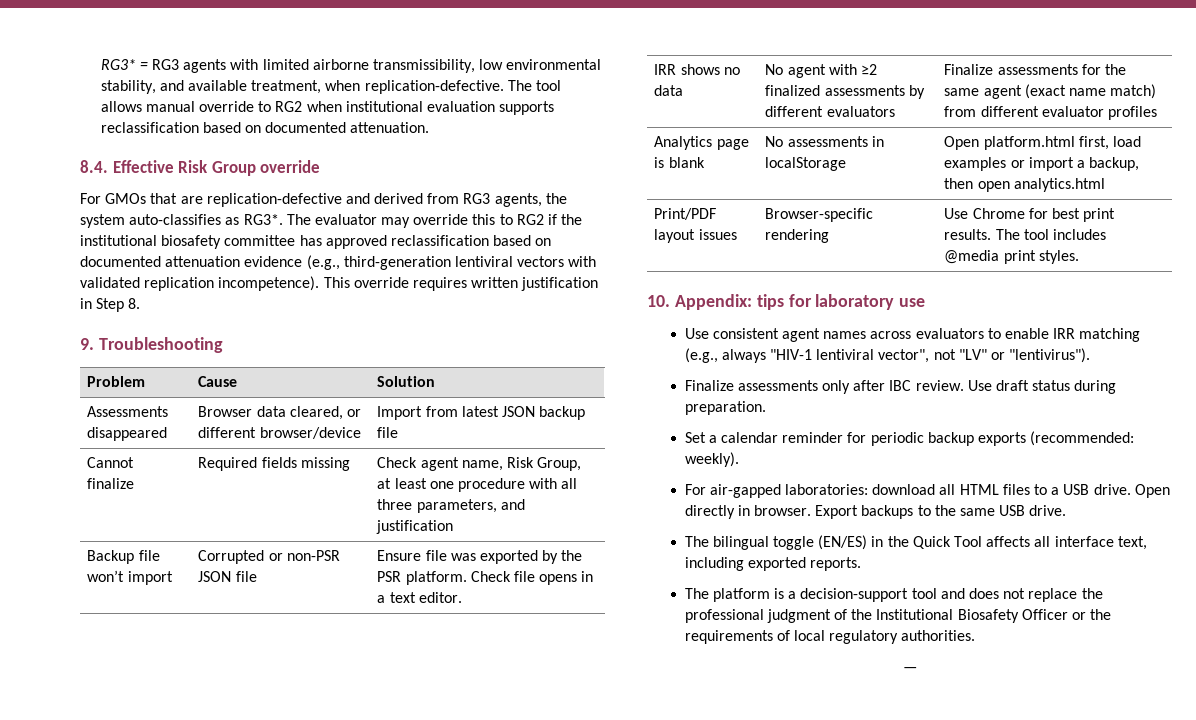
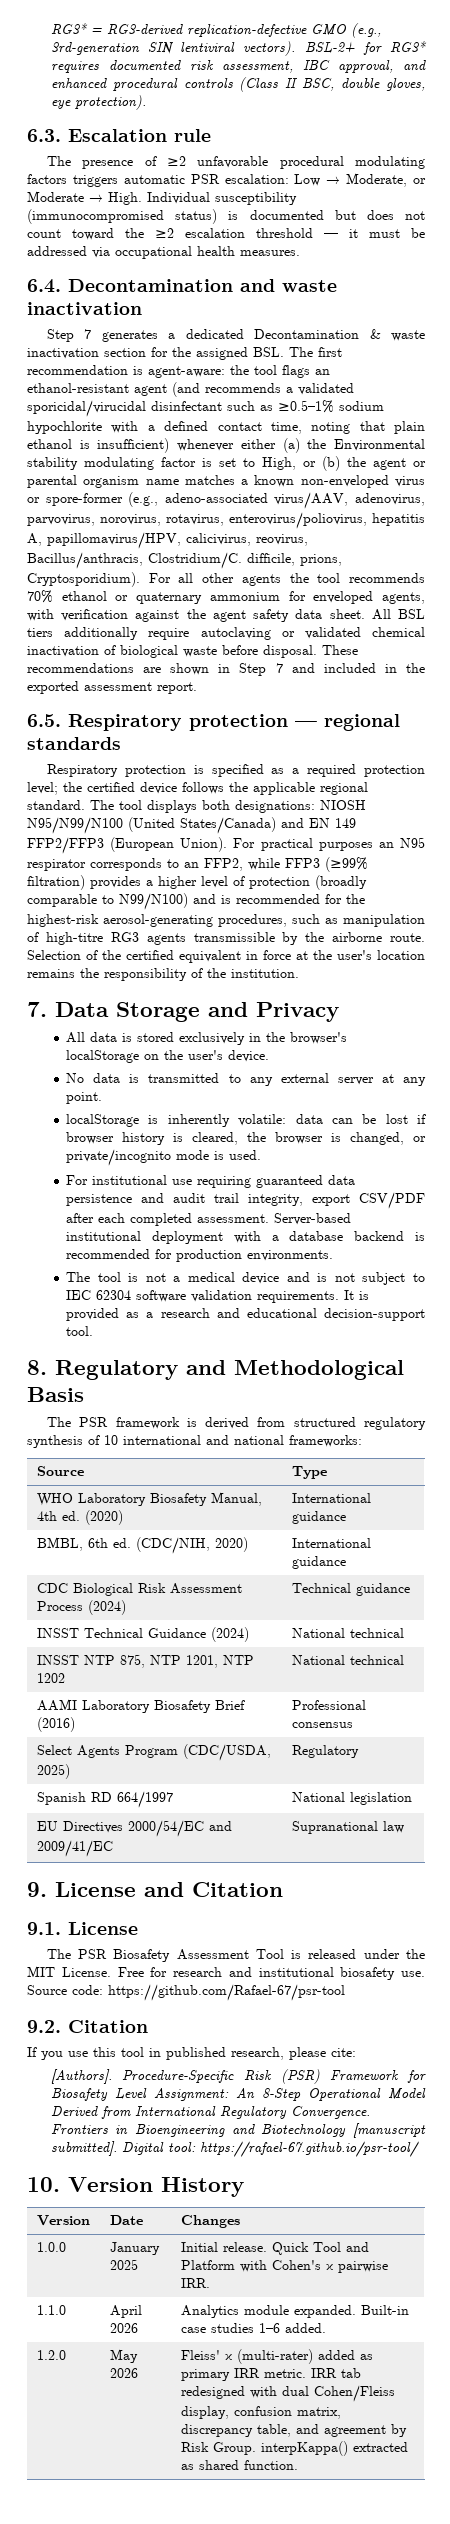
[152,59,602,73] [100,80,561,94] [100,101,555,115] [100,122,430,133] [80,160,321,176] [80,193,567,207] [80,214,583,228] [80,235,552,249] [80,255,597,270] [80,276,599,291] [80,298,141,312] [80,337,223,353] [87,376,146,387] [198,376,238,387] [377,376,436,387] [87,406,169,417] [87,427,168,441] [198,406,362,420] [198,427,361,439] [377,406,586,420] [377,427,399,438] [87,457,135,468] [87,478,135,489] [198,457,350,471] [377,457,582,471] [377,478,578,492] [377,499,525,513] [376,520,454,534] [87,550,160,564] [87,570,173,585] [198,550,340,564] [198,571,257,582] [377,550,583,564] [377,571,594,585] [377,592,462,603] [654,64,740,75] [654,85,684,96] [765,64,878,78] [765,85,925,99] [765,106,895,117] [944,64,1127,75] [944,84,1157,99] [944,106,1158,120] [654,136,749,150] [654,157,705,168] [765,136,884,147] [765,157,847,171] [944,136,1142,150] [944,157,1140,171] [944,178,1105,192] [654,208,717,220] [654,229,737,243] [765,208,874,222] [765,229,830,243] [944,208,1116,222] [944,229,1107,240] [944,250,1079,264] [647,294,926,310] [684,328,1141,342] [684,348,1091,363] [684,380,1117,394] [684,401,766,415] [684,431,1135,446] [684,452,739,467] [684,484,1170,498] [684,505,1067,519] [684,535,1147,550] [684,557,862,571] [684,588,1103,602] [684,609,1112,623] [684,630,976,644] [902,667,917,672] RG3 agents with limited airborne transmissibility, low environmental stability, and available treatment, when replication-defective. The tool allows manual override to RG2 when institutional evaluation supports reclassification based on documented attenuation. // 8.4. Effective Risk Group override // For GMOs that are replication-defective and derived from RG3 agents, the system auto-classifies as RG3*. The evaluator may override this to RG2 if the institutional biosafety committee has approved reclassification based on documented attenuation evidence (e.g., third-generation lentiviral vectors with validated replication incompetence). This override requires written justification in Step 8. // 9. Troubleshooting // Problem | Cause | Solution // Assessments disappeared | Browser data cleared, or different browser/device | Import from latest JSON backup file // Cannot finalize | Required fields missing | Check agent name, Risk Group, at least one procedure with all three parameters, and justification // Backup file won’t import | Corrupted or non-PSR JSON file | Ensure file was exported by the PSR platform. Check file opens in a text editor. // IRR shows no data | No agent with ≥2 finalized assessments by different evaluators | Finalize assessments for the same agent (exact name match) from different evaluator profiles // Analytics page is blank | No assessments in localStorage | Open platform.html first, load examples or import a backup, then open analytics.html // Print/PDF layout issues | Browser-specific rendering | Use Chrome for best print results. The tool includes @media print styles. // 10. Appendix: tips for laboratory use // Use consistent agent names across evaluators to enable IRR matching (e.g., always "HIV-1 lentiviral vector", not "LV" or "lentivirus"). // Finalize assessments only after IBC review. Use draft status during preparation. // Set a calendar reminder for periodic backup exports (recommended: weekly). // For air-gapped laboratories: download all HTML files to a USB drive. Open directly in browser. Export backups to the same USB drive. // The bilingual toggle (EN/ES) in the Quick Tool affects all interface text, including exported reports. // The platform is a decision-support tool and does not replace the professional judgment of the Institutional Biosafety Officer or the requirements of local regulatory authorities. // — -> [106,23,381,38] [50,41,427,56] [50,60,426,73] [50,77,426,92] [50,95,146,110] [27,129,211,142] [46,156,425,169] [27,173,426,187] [27,191,297,205] [27,209,426,224] [27,228,425,240] [27,246,300,259] [27,279,337,293] [27,302,142,315] [46,329,425,342] [27,347,342,360] [27,365,330,378] [27,382,354,397] [27,400,384,417] [27,421,425,434] [27,438,426,453] [27,456,426,471] [27,475,425,488] [27,492,425,509] [27,512,425,529] [27,532,308,549] [27,552,342,569] [27,572,426,587] [27,590,426,604] [27,609,426,622] [27,627,425,640] [27,645,358,658] [27,663,425,676] [27,681,197,694] [27,714,400,731] [27,737,121,750] [46,764,425,777] [27,782,368,795] [27,800,366,813] [27,817,356,834] [27,837,426,854] [27,857,368,872] [27,875,367,890] [27,893,365,910] [27,914,425,927] [27,932,425,945] [27,950,425,963] [27,968,299,981] [27,1002,339,1022] [66,1032,348,1045] [66,1050,270,1063] [66,1073,426,1086] [66,1092,103,1104] [66,1114,426,1127] [66,1132,426,1145] [66,1149,262,1166] [66,1175,356,1188] [66,1192,425,1209] [66,1213,352,1226] [66,1231,425,1244] [66,1249,334,1262] [66,1272,426,1285] [66,1290,370,1303] [66,1308,425,1321] [66,1326,94,1336] [27,1360,404,1380] [27,1387,84,1402] [46,1417,427,1430] [27,1435,362,1448] [36,1466,84,1476] [291,1466,327,1479] [36,1492,262,1506] [36,1510,123,1525] [291,1493,371,1503] [291,1511,346,1524] [36,1537,248,1554] [291,1538,371,1548] [291,1556,346,1569] [36,1583,242,1596] [36,1600,126,1615] [291,1583,410,1596] [36,1627,249,1642] [291,1628,404,1638] [36,1654,254,1668] [36,1673,65,1683] [291,1655,404,1665] [36,1699,245,1713] [36,1717,75,1732] [291,1700,366,1710] [291,1722,353,1728] [36,1744,271,1761] [36,1764,70,1779] [291,1745,359,1758] [36,1791,173,1808] [291,1792,412,1805] [36,1820,232,1837] [36,1840,113,1857] [291,1821,404,1834] [27,1882,283,1897] [27,1922,138,1935] [46,1949,426,1962] [27,1966,425,1980] [27,1984,345,2001] [27,2020,148,2033] [27,2047,356,2060] [50,2069,426,2084] [50,2088,426,2101] [50,2106,370,2119] [50,2123,426,2138] [50,2141,419,2157] [27,2177,244,2197] [36,2215,90,2226] [109,2215,143,2225] [180,2215,240,2228] [36,2242,66,2252] [109,2242,160,2255] [109,2259,138,2270] [180,2242,369,2255] [180,2260,388,2273] [180,2278,210,2288] [36,2305,66,2315] [109,2305,142,2318] [109,2323,138,2333] [180,2305,409,2318] [180,2323,326,2333] [36,2350,66,2360] [109,2349,138,2363] [109,2368,138,2378] [180,2349,373,2364] [180,2368,361,2381] [180,2385,395,2402] [180,2406,341,2419] [180,2424,407,2437] [180,2441,408,2456] [180,2460,298,2470] RG3-derived replication-defective GMO (e.g., 3rd-generation SIN lentiviral vectors). BSL-2+ for RG3* requires documented risk assessment, IBC approval, and enhanced procedural controls (Class II BSC, double gloves, eye protection). // 6.3. Escalation rule // The presence of ≥2 unfavorable procedural modulating factors triggers automatic PSR escalation: Low → Moderate, or Moderate → High. Individual susceptibility (immunocompromised status) is documented but does not count toward the ≥2 escalation threshold — it must be addressed via occupational health measures. // 6.4. Decontamination and waste inactivation // Step 7 generates a dedicated Decontamination & waste inactivation section for the assigned BSL. The first recommendation is agent-aware: the tool flags an ethanol-resistant agent (and recommends a validated sporicidal/virucidal disinfectant such as ≥0.5–1% sodium hypochlorite with a defined contact time, noting that plain ethanol is insufficient) whenever either (a) the Environmental stability modulating factor is set to High, or (b) the agent or parental organism name matches a known non-enveloped virus or spore-former (e.g., adeno-associated virus/AAV, adenovirus, parvovirus, norovirus, rotavirus, enterovirus/poliovirus, hepatitis A, papillomavirus/HPV, calicivirus, reovirus, Bacillus/anthracis, Clostridium/C. difficile, prions, Cryptosporidium). For all other agents the tool recommends 70% ethanol or quaternary ammonium for enveloped agents, with verification against the agent safety data sheet. All BSL tiers additionally require autoclaving or validated chemical inactivation of biological waste before disposal. These recommendations are shown in Step 7 and included in the exported assessment report. // 6.5. Respiratory protection — regional standards // Respiratory protection is specified as a required protection level; the certified device follows the applicable regional standard. The tool displays both designations: NIOSH N95/N99/N100 (United States/Canada) and EN 149 FFP2/FFP3 (European Union). For practical purposes an N95 respirator corresponds to an FFP2, while FFP3 (≥99% filtration) provides a higher level of protection (broadly comparable to N99/N100) and is recommended for the highest-risk aerosol-generating procedures, such as manipulation of high-titre RG3 agents transmissible by the airborne route. Selection of the certified equivalent in force at the user's location remains the responsibility of the institution. // 7. Data Storage and Privacy // All data is stored exclusively in the browser's localStorage on the user's device. // No data is transmitted to any external server at any point. // localStorage is inherently volatile: data can be lost if browser history is cleared, the browser is changed, or private/incognito mode is used. // For institutional use requiring guaranteed data persistence and audit trail integrity, export CSV/PDF after each completed assessment. Server-based institutional deployment with a database backend is recommended for production environments. // The tool is not a medical device and is not subject to IEC 62304 software validation requirements. It is provided as a research and educational decision-support tool. // 8. Regulatory and Methodological Basis // The PSR framework is derived from structured regulatory synthesis of 10 international and national frameworks: // Source | Type // WHO Laboratory Biosafety Manual, 4th ed. (2020) | International guidance // BMBL, 6th ed. (CDC/NIH, 2020) | International guidance // CDC Biological Risk Assessment Process (2024) | Technical guidance // INSST Technical Guidance (2024) | National technical // INSST NTP 875, NTP 1201, NTP 1202 | National technical // AAMI Laboratory Biosafety Brief (2016) | Professional consensus // Select Agents Program (CDC/USDA, 2025) | Regulatory // Spanish RD 664/1997 | National legislation // EU Directives 2000/54/EC and 2009/41/EC | Supranational law // 9. License and Citation // 9.1. License // The PSR Biosafety Assessment Tool is released under the MIT License. Free for research and institutional biosafety use. Source code: https://github.com/Rafael-67/psr-tool // 9.2. Citation // If you use this tool in published research, please cite: // [Authors]. Procedure-Specific Risk (PSR) Framework for Biosafety Level Assignment: An 8-Step Operational Model Derived from International Regulatory Convergence. Frontiers in Bioengineering and Biotechnology [manuscript submitted]. Digital tool: https://rafael-67.github.io/psr-tool/ // 10. Version History // Version | Date | Changes // 1.0.0 | January 2025 | Initial release. Quick Tool and Platform with Cohen's κ pairwise IRR. // 1.1.0 | April 2026 | Analytics module expanded. Built-in case studies 1–6 added. // 1.2.0 | May 2026 | Fleiss' κ (multi-rater) added as primary IRR metric. IRR tab redesigned with dual Cohen/Fleiss display, confusion matrix, discrepancy table, and agreement by Risk Group. interpKappa() extracted as shared function.

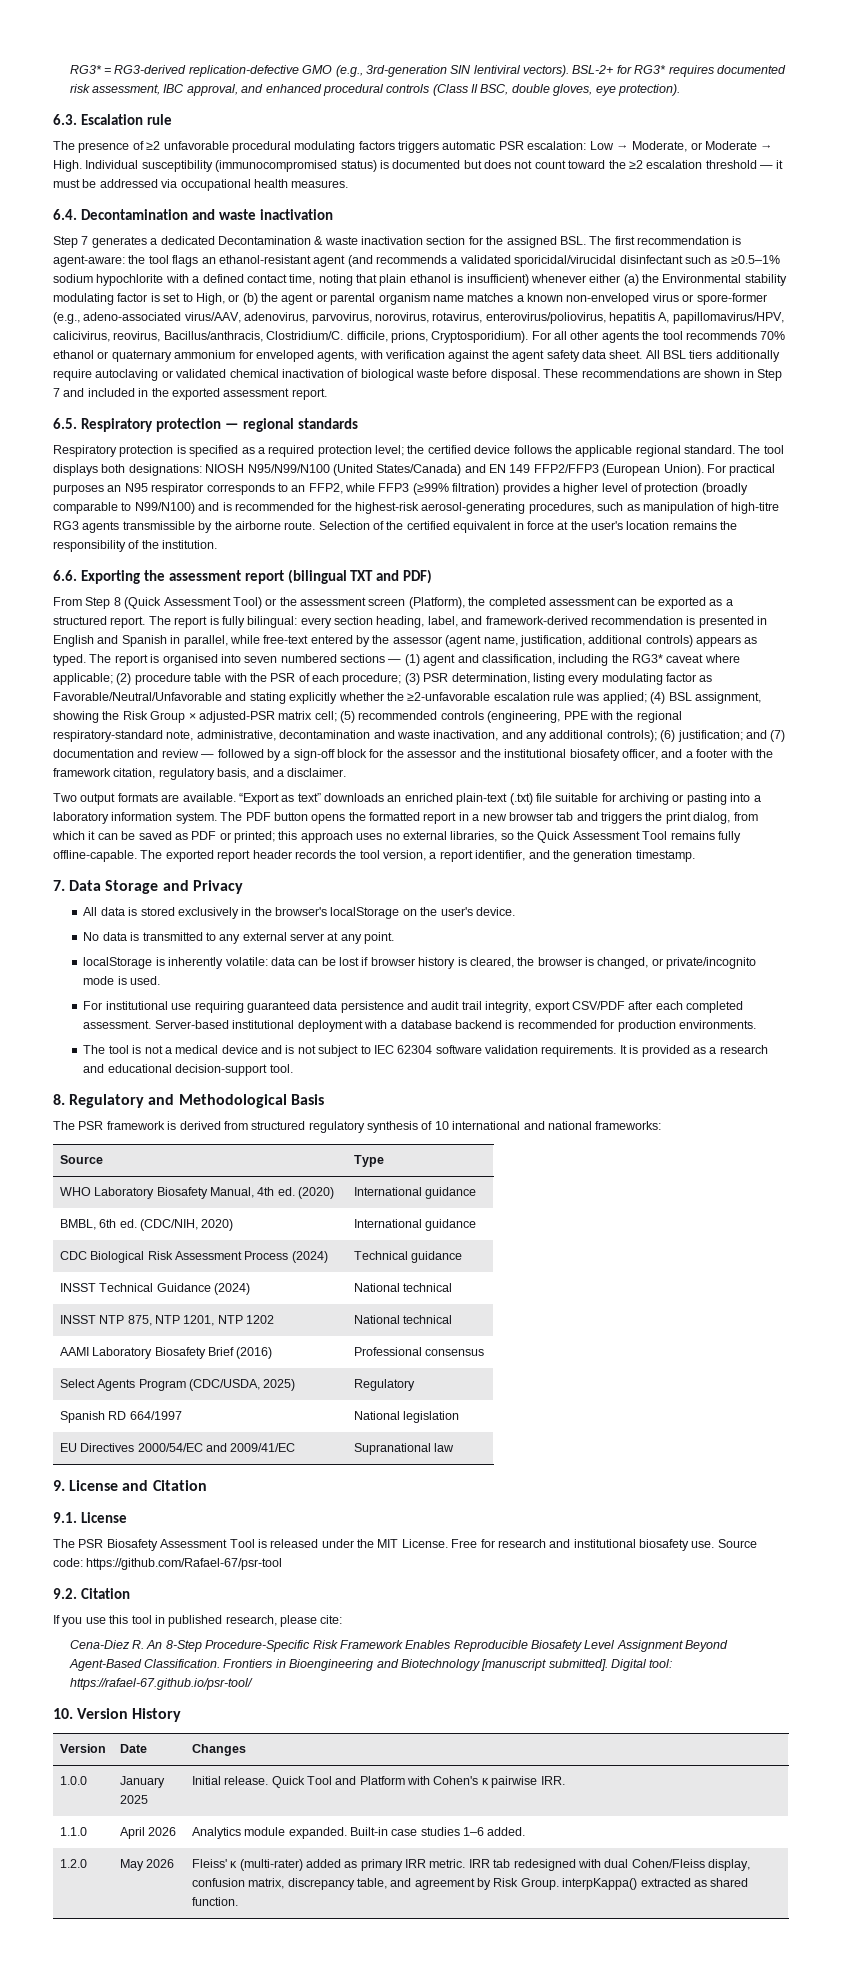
(299, 973) none -> [53,569,433,584] [53,597,733,609] [53,616,767,628] [53,635,758,647] [53,654,740,666] [53,673,713,685] [53,692,761,704] [53,711,682,723] [53,730,786,742] [53,749,773,761] [53,768,347,780] [53,793,761,805] [53,812,758,824] [52,831,741,843] [53,850,695,862] // 6.6. Exporting the assessment report (bilingual TXT and PDF) // From Step 8 (Quick Assessment Tool) or the assessment screen (Platform), the completed assessment can be exported as a structured report. The report is fully bilingual: every section heading, label, and framework-derived recommendation is presented in English and Spanish in parallel, while free-text entered by the assessor (agent name, justification, additional controls) appears as typed. The report is organised into seven numbered sections — (1) agent and classification, including the RG3* caveat where applicable; (2) procedure table with the PSR of each procedure; (3) PSR determination, listing every modulating factor as Favorable/Neutral/Unfavorable and stating explicitly whether the ≥2-unfavorable escalation rule was applied; (4) BSL assignment, showing the Risk Group × adjusted-PSR matrix cell; (5) recommended controls (engineering, PPE with the regional respiratory-standard note, administrative, decontamination and waste inactivation, and any additional controls); (6) justification; and (7) documentation and review — followed by a sign-off block for the assessor and the institutional biosafety officer, and a footer with the framework citation, regulatory basis, and a disclaimer. // Two output formats are available. “Export as text” downloads an enriched plain-text (.txt) file suitable for archiving or pasting into a laboratory information system. The PDF button opens the formatted report in a new browser tab and triggers the print dialog, from which it can be saved as PDF or printed; this approach uses no external libraries, so the Quick Assessment Tool remains fully offline-capable. The exported report header records the tool version, a report identifier, and the generation timestamp.
[50,2069,426,2084] [50,2088,426,2101] [50,2106,370,2119] [Authors]. Procedure-Specific Risk (PSR) Framework for Biosafety Level Assignment: An 8-Step Operational Model Derived from International Regulatory Convergence. -> [69,1640,729,1652] [68,1659,221,1671] Cena-Diez R. An 8-Step Procedure-Specific Risk Framework Enables Reproducible Biosafety Level Assignment Beyond Agent-Based Classification.

